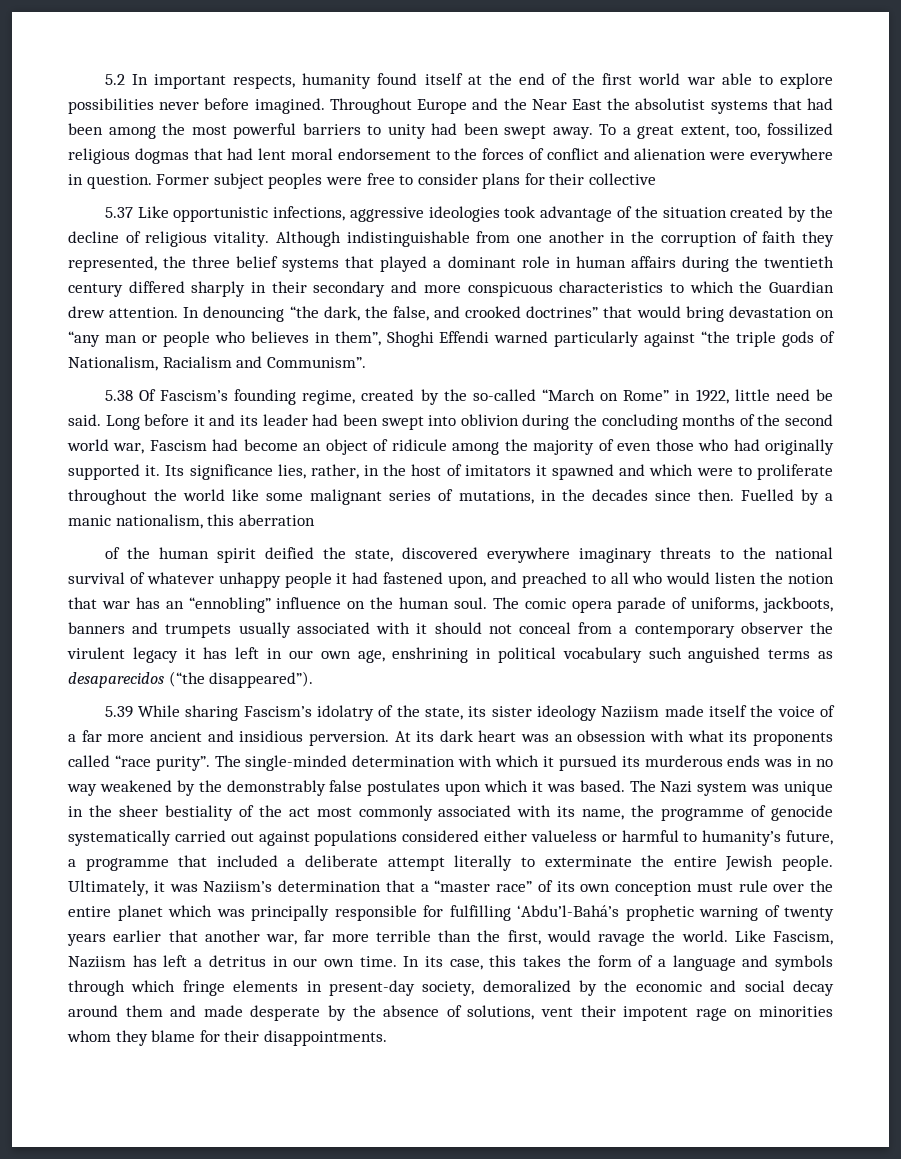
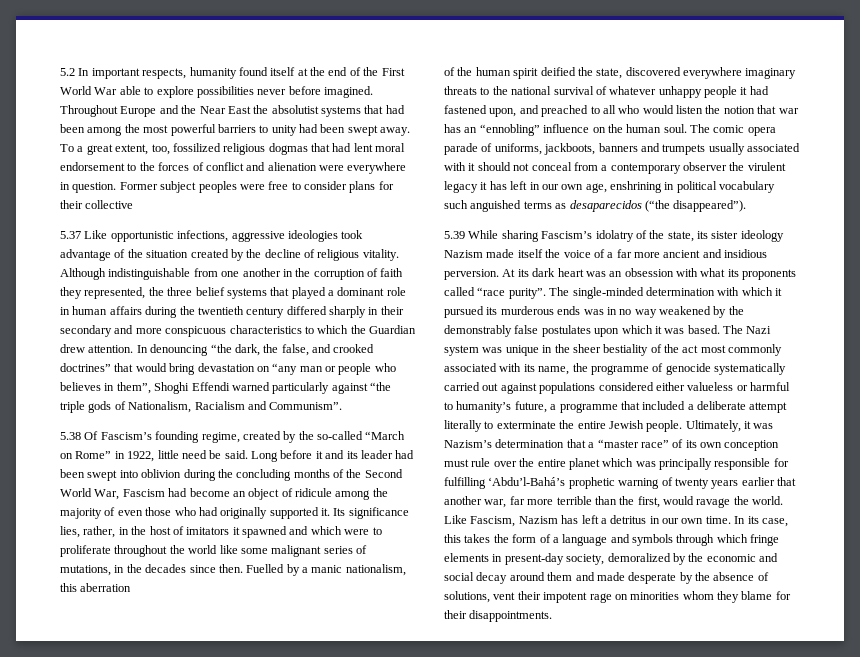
[602,73,715,85] first world war -> [381,68,405,76] [60,86,118,95] First World War
[784,414,833,426] [67,439,145,454] second world war, -> [364,469,403,478] [60,488,120,500] Second World War,
[601,706,660,718] Naziism -> [444,250,483,258] Nazism
[203,881,273,893] Naziism’s -> [444,440,492,448] Nazism’s
[68,956,126,968] Naziism -> [518,516,558,524] Nazism

